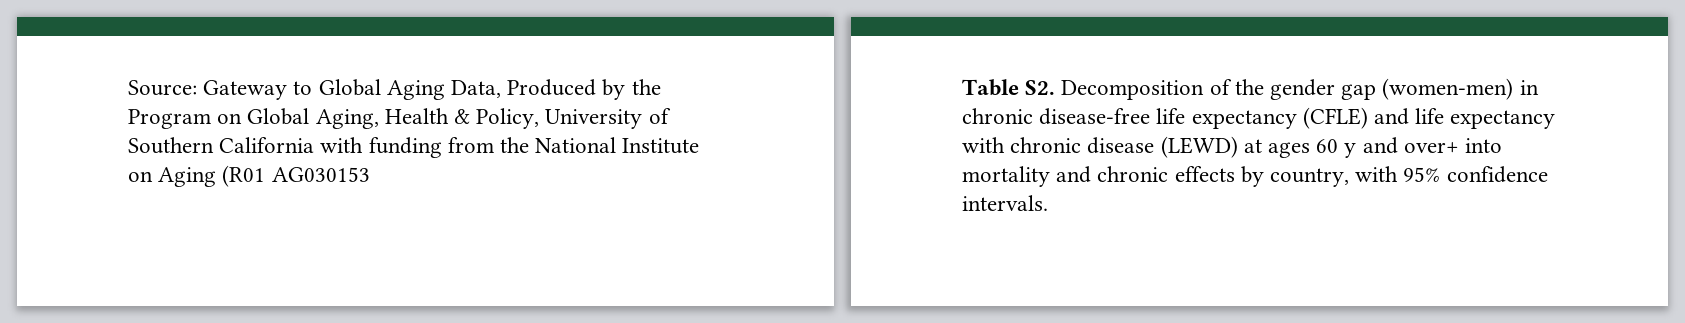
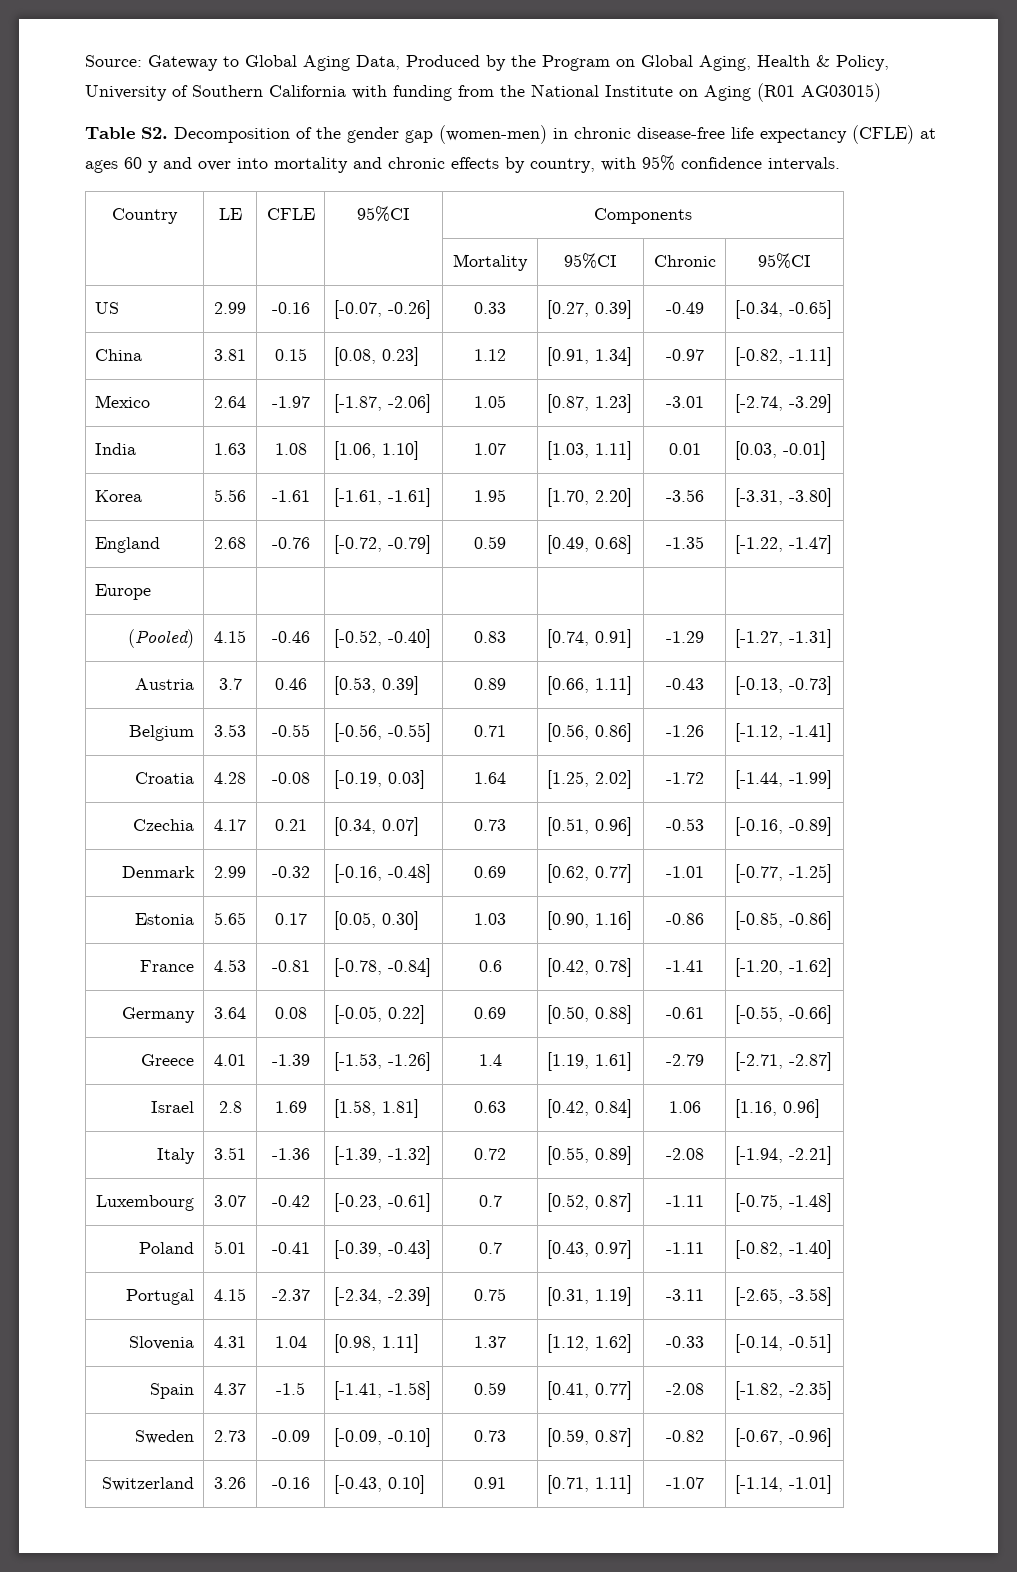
[271,167,370,182] AG030153 -> [801,83,881,102] AG03015)
[1374,108,1556,129] [962,136,1238,158] and life expectancy with chronic disease (LEWD) -> (914, 134) none
[1403,142,1459,153] over+ -> [198,161,231,171] over
(1048, 203) none -> [112,208,178,224] [218,208,242,220] [266,208,315,220] [357,206,410,222] [594,208,692,224] [453,254,528,271] [564,253,617,269] [653,255,716,267] [758,253,811,269] [94,302,119,314] [214,302,246,314] [271,302,310,314] [333,300,431,319] [474,302,506,314] [546,300,632,319] [665,302,704,314] [734,300,832,319] [94,349,142,361] [214,349,246,361] [274,348,307,361] [333,347,419,366] [474,349,506,361] [546,347,632,366] [665,349,704,361] [734,347,832,366] [94,395,150,408] [214,396,246,408] [271,396,310,408] [333,394,431,413] [474,395,506,408] [546,394,632,413] [665,396,704,408] [734,394,832,413] [94,443,136,455] [214,443,246,455] [274,443,307,455] [333,441,419,460] [474,443,506,455] [546,441,632,460] [668,443,701,455] [734,441,826,460] [94,490,142,502] [214,489,246,502] [271,490,310,502] [333,488,431,507] [474,489,506,502] [546,488,632,507] [665,489,704,502] [734,488,832,507] [94,537,160,553] [214,537,246,549] [271,537,310,549] [333,535,431,554] [474,536,506,549] [546,535,632,554] [665,536,704,549] [734,535,832,554] [94,584,151,600] [128,629,195,648] [214,630,246,643] [271,631,310,643] [333,629,431,648] [474,631,506,643] [546,629,632,648] [665,631,704,643] [734,629,832,648] [135,678,195,690] [218,678,242,690] [274,678,307,690] [333,676,419,695] [474,678,506,690] [546,676,632,695] [665,678,704,690] [734,676,832,695] [129,725,195,741] [214,724,246,737] [271,724,310,737] [333,723,431,742] [474,725,506,737] [546,723,632,742] [665,725,704,737] [734,723,832,742] [135,772,195,784] [214,772,246,784] [271,772,310,784] [333,770,425,789] [474,772,506,784] [546,770,632,789] [665,772,704,784] [734,770,832,789] [133,819,195,831] [214,819,246,831] [274,819,307,831] [333,817,419,836] [474,819,506,831] [546,817,632,836] [665,818,704,831] [734,817,832,836] [122,866,196,878] [214,866,246,878] [271,866,310,878] [333,864,431,883] [474,866,506,878] [546,864,632,883] [665,866,704,878] [734,864,832,883] [135,913,195,925] [214,912,246,925] [274,913,307,925] [333,911,419,930] [474,913,506,925] [546,911,632,930] [665,913,704,925] [734,911,832,930] [140,960,195,972] [214,959,246,972] [271,960,310,972] [333,958,431,977] [478,960,502,972] [546,958,632,977] [665,960,704,972] [734,958,832,977] [122,1007,196,1023] [214,1007,246,1019] [274,1007,307,1019] [333,1005,425,1024] [474,1007,506,1019] [546,1005,632,1024] [665,1007,704,1019] [734,1005,832,1024] [141,1054,195,1066] [214,1054,246,1066] [271,1054,310,1066] [333,1052,431,1071] [478,1054,502,1066] [546,1052,632,1071] [665,1054,704,1066] [734,1052,832,1071] [151,1101,195,1113] [218,1101,242,1113] [274,1101,307,1113] [333,1099,419,1118] [474,1101,506,1113] [546,1099,632,1118] [668,1101,701,1113] [734,1099,820,1118] [157,1148,196,1164] [214,1147,246,1160] [271,1148,310,1160] [333,1146,431,1165] [474,1148,506,1160] [546,1146,632,1165] [665,1148,704,1160] [734,1146,832,1165] [96,1195,195,1211] [214,1195,246,1207] [271,1195,310,1207] [333,1193,431,1212] [478,1195,502,1207] [546,1193,632,1212] [665,1195,704,1207] [734,1193,832,1212] [139,1242,195,1254] [214,1241,246,1254] [271,1242,310,1254] [333,1240,431,1259] [478,1242,502,1254] [546,1240,632,1259] [665,1242,704,1254] [734,1240,832,1259] [126,1289,195,1305] [214,1288,246,1301] [271,1289,310,1301] [333,1287,431,1306] [474,1288,506,1301] [546,1287,632,1306] [665,1289,704,1301] [734,1287,832,1306] [129,1336,195,1350] [214,1336,246,1348] [274,1336,307,1348] [333,1334,419,1353] [474,1336,506,1348] [546,1334,632,1353] [665,1336,704,1348] [734,1334,832,1353] [150,1383,195,1399] [214,1383,246,1395] [276,1382,305,1395] [333,1381,431,1400] [474,1382,506,1395] [546,1381,632,1400] [665,1383,704,1395] [734,1381,832,1400] [135,1430,195,1444] [214,1430,246,1442] [271,1430,310,1442] [333,1428,431,1447] [474,1430,506,1442] [546,1428,632,1447] [665,1430,704,1442] [734,1428,832,1447] [102,1477,195,1491] [214,1477,246,1489] [271,1477,310,1489] [333,1475,425,1494] [474,1477,506,1489] [546,1475,632,1494] [665,1477,704,1489] [734,1475,832,1494] // Country | LE | CFLE | 95%CI | Components // | | | | Mortality | 95%CI | Chronic | 95%CI // US | 2.99 | -0.16 | [-0.07, -0.26] | 0.33 | [0.27, 0.39] | -0.49 | [-0.34, -0.65] // China | 3.81 | 0.15 | [0.08, 0.23] | 1.12 | [0.91, 1.34] | -0.97 | [-0.82, -1.11] // Mexico | 2.64 | -1.97 | [-1.87, -2.06] | 1.05 | [0.87, 1.23] | -3.01 | [-2.74, -3.29] // India | 1.63 | 1.08 | [1.06, 1.10] | 1.07 | [1.03, 1.11] | 0.01 | [0.03, -0.01] // Korea | 5.56 | -1.61 | [-1.61, -1.61] | 1.95 | [1.70, 2.20] | -3.56 | [-3.31, -3.80] // England | 2.68 | -0.76 | [-0.72, -0.79] | 0.59 | [0.49, 0.68] | -1.35 | [-1.22, -1.47] // Europe | | | | | | | // (Pooled) | 4.15 | -0.46 | [-0.52, -0.40] | 0.83 | [0.74, 0.91] | -1.29 | [-1.27, -1.31] // Austria | 3.7 | 0.46 | [0.53, 0.39] | 0.89 | [0.66, 1.11] | -0.43 | [-0.13, -0.73] // Belgium | 3.53 | -0.55 | [-0.56, -0.55] | 0.71 | [0.56, 0.86] | -1.26 | [-1.12, -1.41] // Croatia | 4.28 | -0.08 | [-0.19, 0.03] | 1.64 | [1.25, 2.02] | -1.72 | [-1.44, -1.99] // Czechia | 4.17 | 0.21 | [0.34, 0.07] | 0.73 | [0.51, 0.96] | -0.53 | [-0.16, -0.89] // Denmark | 2.99 | -0.32 | [-0.16, -0.48] | 0.69 | [0.62, 0.77] | -1.01 | [-0.77, -1.25] // Estonia | 5.65 | 0.17 | [0.05, 0.30] | 1.03 | [0.90, 1.16] | -0.86 | [-0.85, -0.86] // France | 4.53 | -0.81 | [-0.78, -0.84] | 0.6 | [0.42, 0.78] | -1.41 | [-1.20, -1.62] // Germany | 3.64 | 0.08 | [-0.05, 0.22] | 0.69 | [0.50, 0.88] | -0.61 | [-0.55, -0.66] // Greece | 4.01 | -1.39 | [-1.53, -1.26] | 1.4 | [1.19, 1.61] | -2.79 | [-2.71, -2.87] // Israel | 2.8 | 1.69 | [1.58, 1.81] | 0.63 | [0.42, 0.84] | 1.06 | [1.16, 0.96] // Italy | 3.51 | -1.36 | [-1.39, -1.32] | 0.72 | [0.55, 0.89] | -2.08 | [-1.94, -2.21] // Luxembourg | 3.07 | -0.42 | [-0.23, -0.61] | 0.7 | [0.52, 0.87] | -1.11 | [-0.75, -1.48] // Poland | 5.01 | -0.41 | [-0.39, -0.43] | 0.7 | [0.43, 0.97] | -1.11 | [-0.82, -1.40] // Portugal | 4.15 | -2.37 | [-2.34, -2.39] | 0.75 | [0.31, 1.19] | -3.11 | [-2.65, -3.58] // Slovenia | 4.31 | 1.04 | [0.98, 1.11] | 1.37 | [1.12, 1.62] | -0.33 | [-0.14, -0.51] // Spain | 4.37 | -1.5 | [-1.41, -1.58] | 0.59 | [0.41, 0.77] | -2.08 | [-1.82, -2.35] // Sweden | 2.73 | -0.09 | [-0.09, -0.10] | 0.73 | [0.59, 0.87] | -0.82 | [-0.67, -0.96] // Switzerland | 3.26 | -0.16 | [-0.43, 0.10] | 0.91 | [0.71, 1.11] | -1.07 | [-1.14, -1.01]

